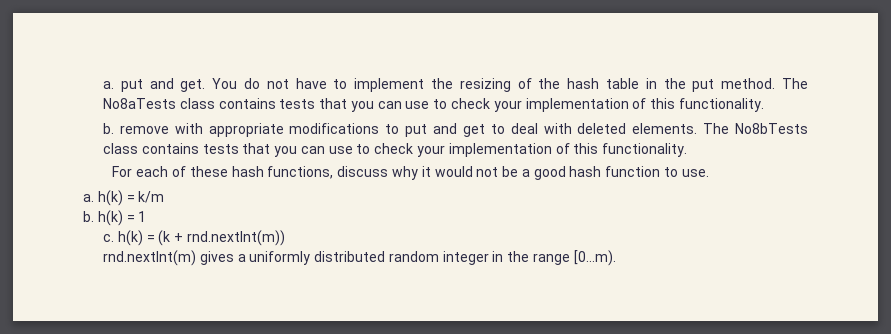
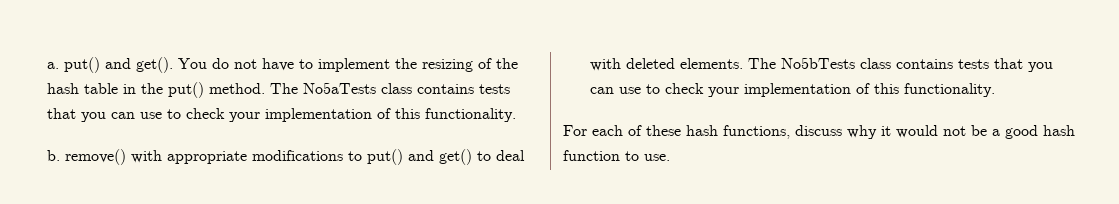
[102,78,206,92] a. put and get. -> [46,57,173,73] a. put() and get().
[692,79,715,92] put -> [167,82,204,98] put()
[102,98,176,109] No8aTests -> [302,82,376,94] No5aTests
[119,125,169,134] remove -> [64,149,126,165] remove()
[405,123,485,137] put and get -> [366,149,472,165] put() and get()
[735,123,808,134] No8bTests -> [780,57,855,69] No5bTests
[83,190,165,206] [83,210,147,226] [102,230,285,246] [102,250,616,266] // a. h(k) = k/m // b. h(k) = 1 // c. h(k) = (k + rnd.nextInt(m)) // rnd.nextInt(m) gives a uniformly distributed random integer in the range [0…m). -> (670, 157) none

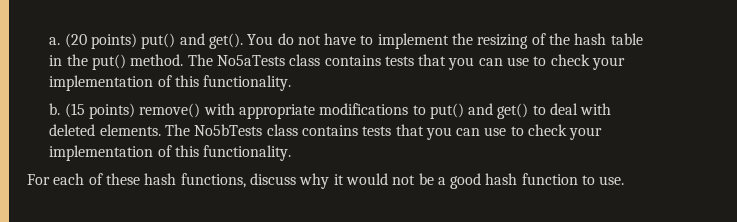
(59, 65) none -> [64,33,137,49] (20 points)
(60, 155) none -> [64,103,135,119] (15 points)

